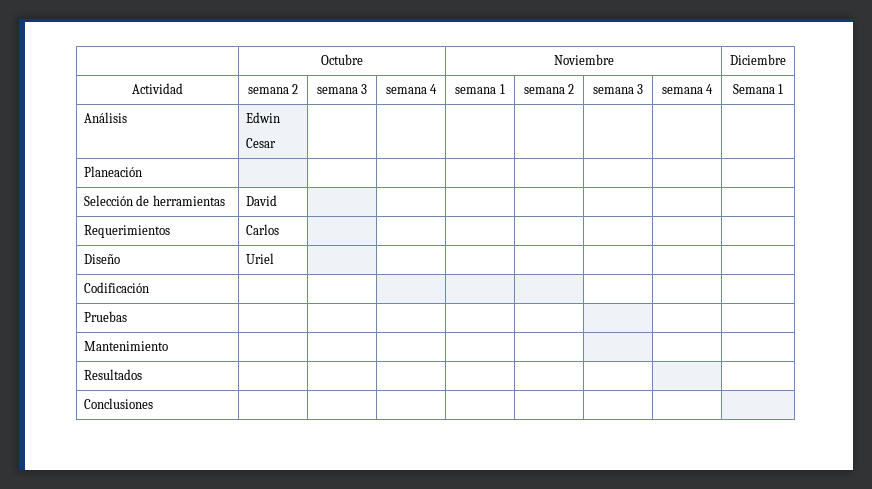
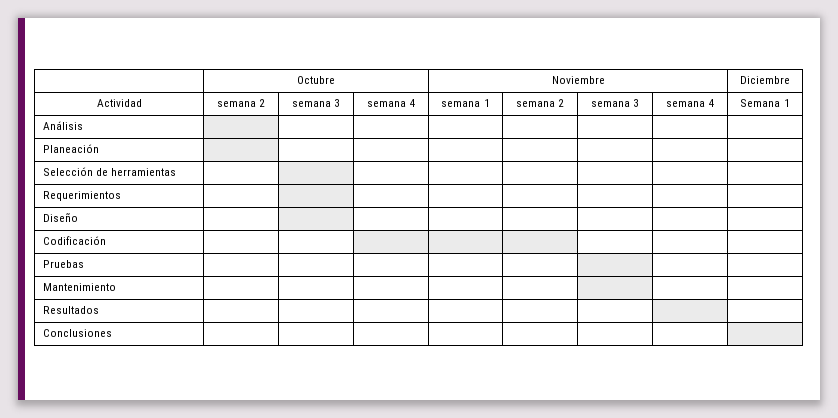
[245,112,280,123] [245,138,276,148] Edwin // Cesar -> (83, 125) none
[245,195,277,206] David -> (177, 172) none
[245,224,279,235] Carlos -> (121, 196) none
[245,253,274,264] Uriel -> (78, 217) none

